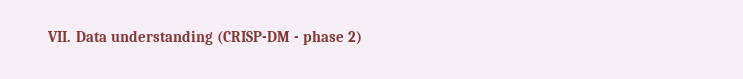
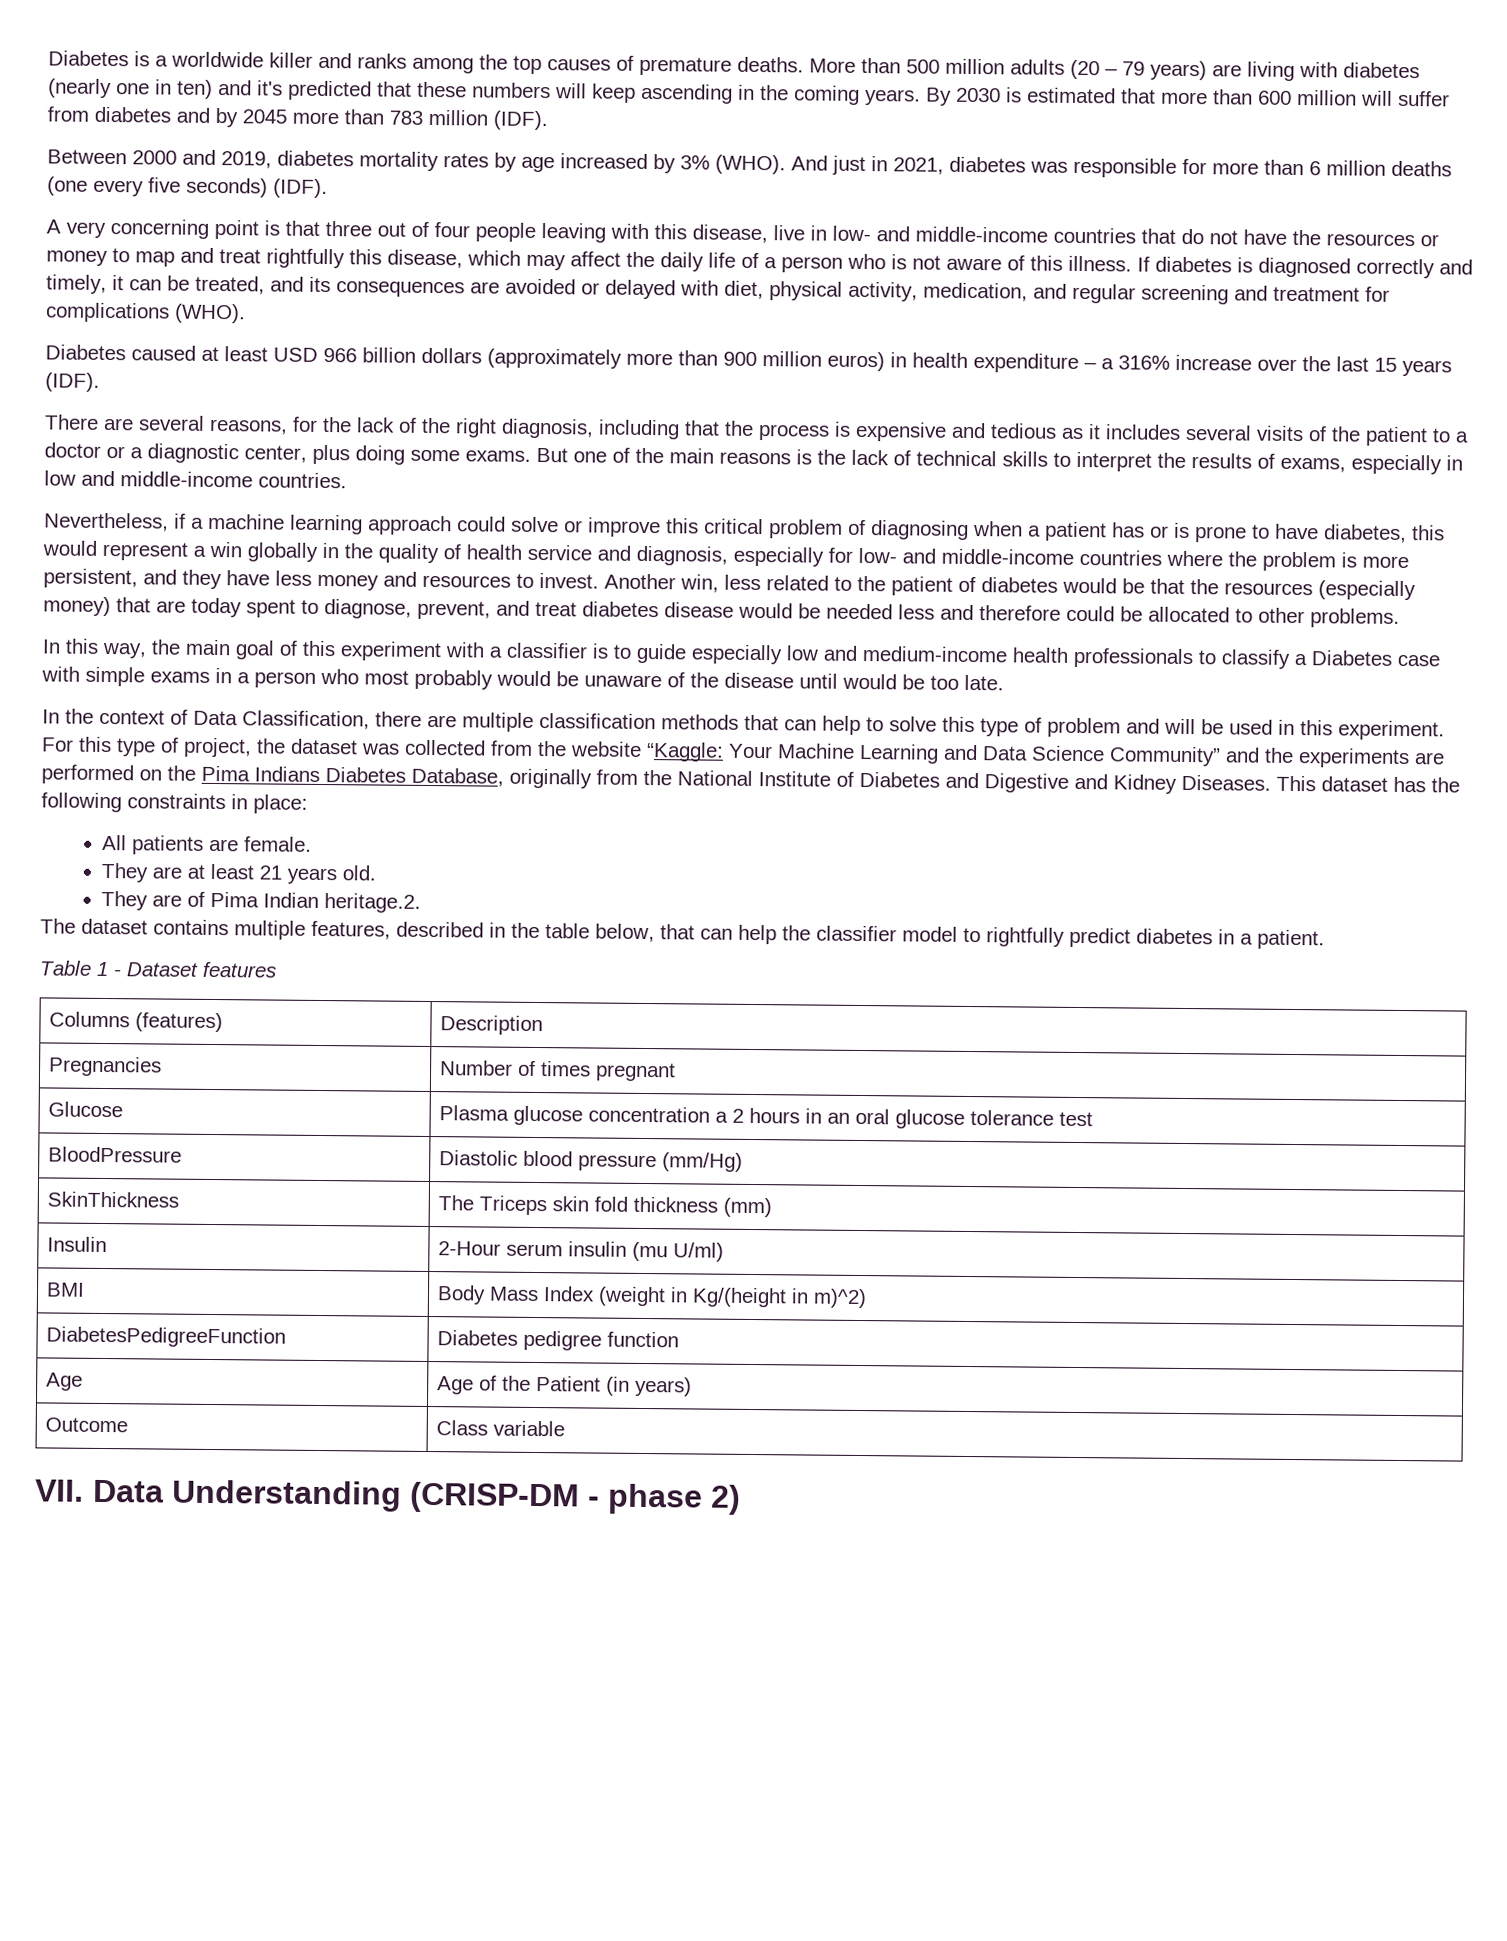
(47, 36) none -> [48,50,1420,81] [48,78,1450,107] [47,106,548,131] [47,149,1452,178] [47,176,328,199] [46,219,1439,247] [46,247,1473,279] [46,274,1390,305] [45,302,246,324] [45,344,1452,377] [45,372,100,392] [44,414,1469,447] [44,442,1463,475] [44,470,347,489] [44,512,1445,544] [42,540,1409,572] [43,568,1416,601] [43,596,1400,628] [42,638,1440,669] [41,666,1004,691] [42,708,1445,741] [41,736,1445,769] [41,764,1460,794] [41,792,308,814] [102,834,313,855] [101,862,377,885] [101,890,422,913] [40,918,1325,950] [39,960,277,978] [48,1011,223,1033] [439,1015,543,1036] [47,1056,162,1077] [439,1060,676,1082] [47,1101,123,1118] [438,1105,1093,1129] [47,1146,182,1163] [438,1150,743,1172] [46,1191,179,1208] [437,1195,772,1218] [46,1236,107,1253] [437,1241,724,1262] [45,1282,85,1297] [436,1285,867,1309] [45,1326,286,1348] [436,1330,679,1351] [45,1372,83,1391] [436,1375,692,1397] [44,1417,128,1433] [435,1420,565,1437] Diabetes is a worldwide killer and ranks among the top causes of premature deaths. More than 500 million adults (20 – 79 years) are living with diabetes (nearly one in ten) and it's predicted that these numbers will keep ascending in the coming years. By 2030 is estimated that more than 600 million will suffer from diabetes and by 2045 more than 783 million (IDF). // Between 2000 and 2019, diabetes mortality rates by age increased by 3% (WHO). And just in 2021, diabetes was responsible for more than 6 million deaths (one every five seconds) (IDF). // A very concerning point is that three out of four people leaving with this disease, live in low- and middle-income countries that do not have the resources or money to map and treat rightfully this disease, which may affect the daily life of a person who is not aware of this illness. If diabetes is diagnosed correctly and timely, it can be treated, and its consequences are avoided or delayed with diet, physical activity, medication, and regular screening and treatment for complications (WHO). // Diabetes caused at least USD 966 billion dollars (approximately more than 900 million euros) in health expenditure – a 316% increase over the last 15 years (IDF). // There are several reasons, for the lack of the right diagnosis, including that the process is expensive and tedious as it includes several visits of the patient to a doctor or a diagnostic center, plus doing some exams. But one of the main reasons is the lack of technical skills to interpret the results of exams, especially in low and middle-income countries. // Nevertheless, if a machine learning approach could solve or improve this critical problem of diagnosing when a patient has or is prone to have diabetes, this would represent a win globally in the quality of health service and diagnosis, especially for low- and middle-income countries where the problem is more persistent, and they have less money and resources to invest. Another win, less related to the patient of diabetes would be that the resources (especially money) that are today spent to diagnose, prevent, and treat diabetes disease would be needed less and therefore could be allocated to other problems. // In this way, the main goal of this experiment with a classifier is to guide especially low and medium-income health professionals to classify a Diabetes case with simple exams in a person who most probably would be unaware of the disease until would be too late. // In the context of Data Classification, there are multiple classification methods that can help to solve this type of problem and will be used in this experiment. For this type of project, the dataset was collected from the website “Kaggle: Your Machine Learning and Data Science Community” and the experiments are performed on the Pima Indians Diabetes Database, originally from the National Institute of Diabetes and Digestive and Kidney Diseases. This dataset has the following constraints in place: // All patients are female. // They are at least 21 years old. // They are of Pima Indian heritage.2. // The dataset contains multiple features, described in the table below, that can help the classifier model to rightfully predict diabetes in a patient. // Table 1 - Dataset features // Columns (features) | Description // Pregnancies | Number of times pregnant // Glucose | Plasma glucose concentration a 2 hours in an oral glucose tolerance test // BloodPressure | Diastolic blood pressure (mm/Hg) // SkinThickness | The Triceps skin fold thickness (mm) // Insulin | 2-Hour serum insulin (mu U/ml) // BMI | Body Mass Index (weight in Kg/(height in m)^2) // DiabetesPedigreeFunction | Diabetes pedigree function // Age | Age of the Patient (in years) // Outcome | Class variable //
[111,30,214,45] understanding -> [171,1479,403,1512] Understanding

